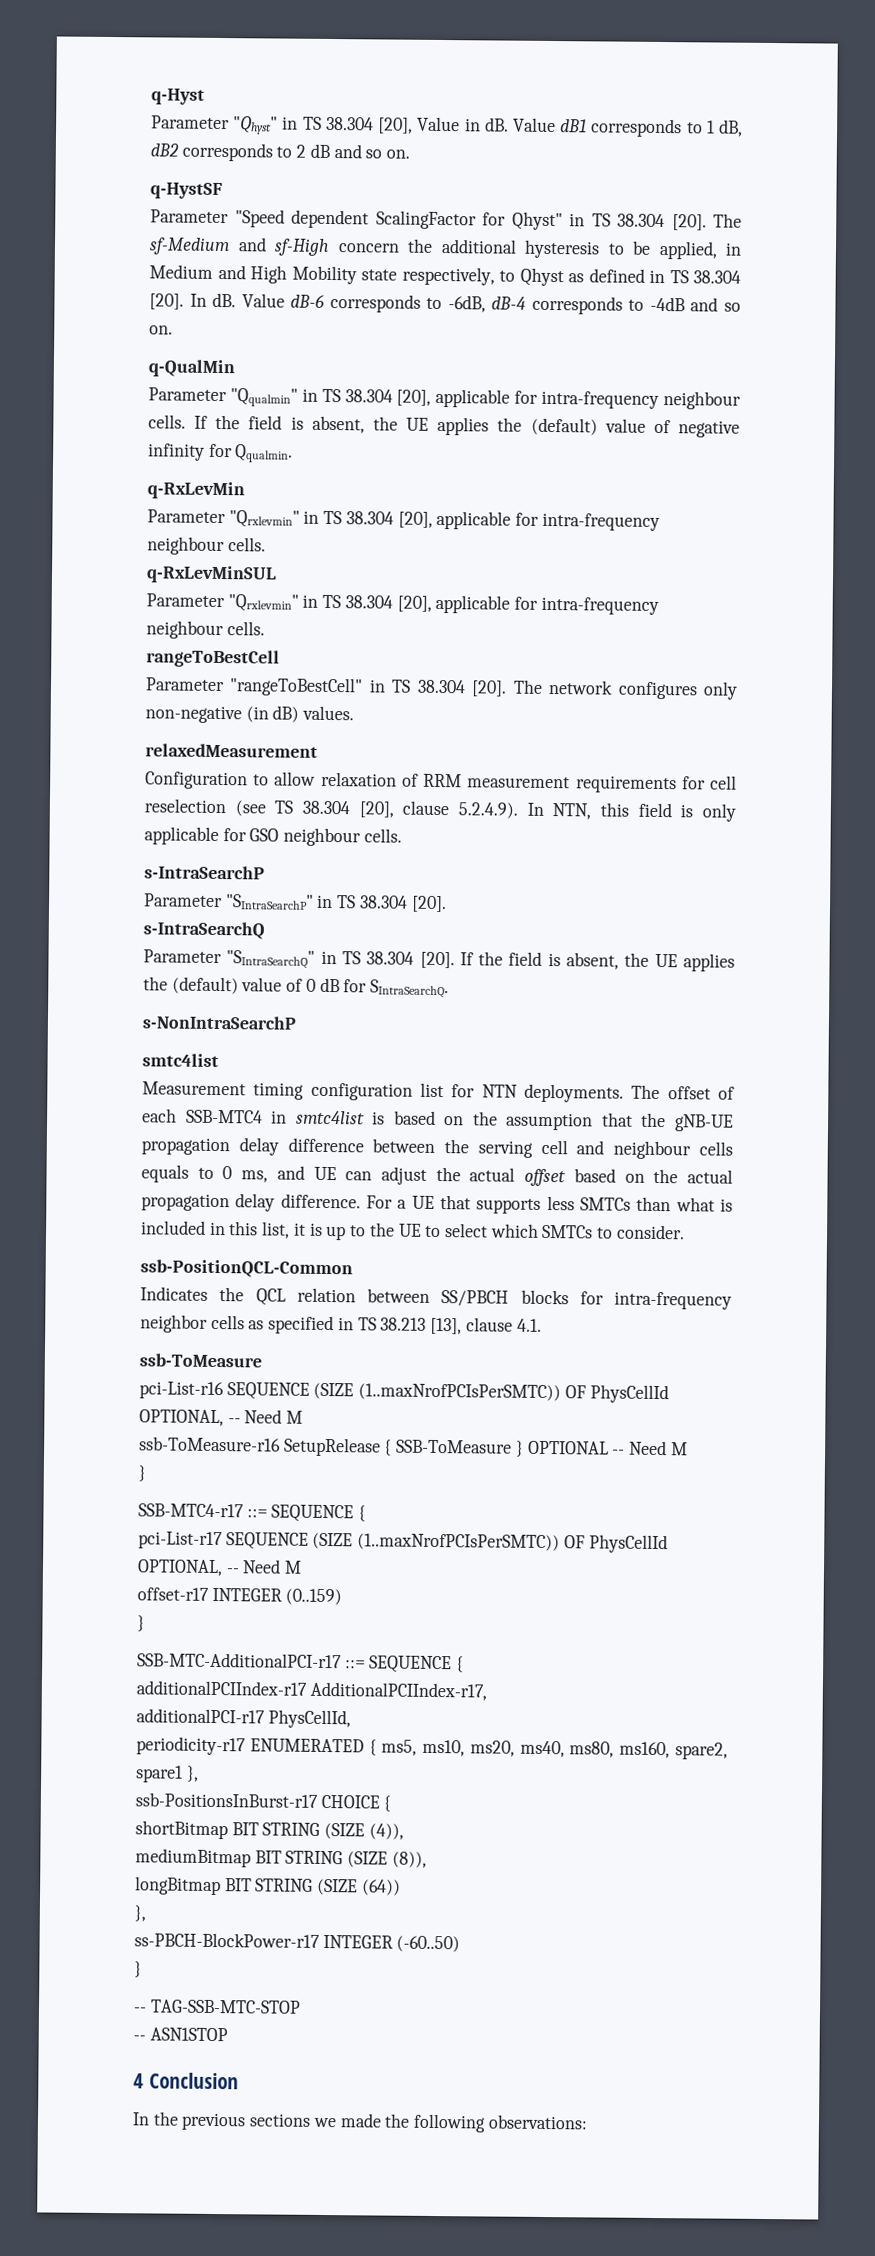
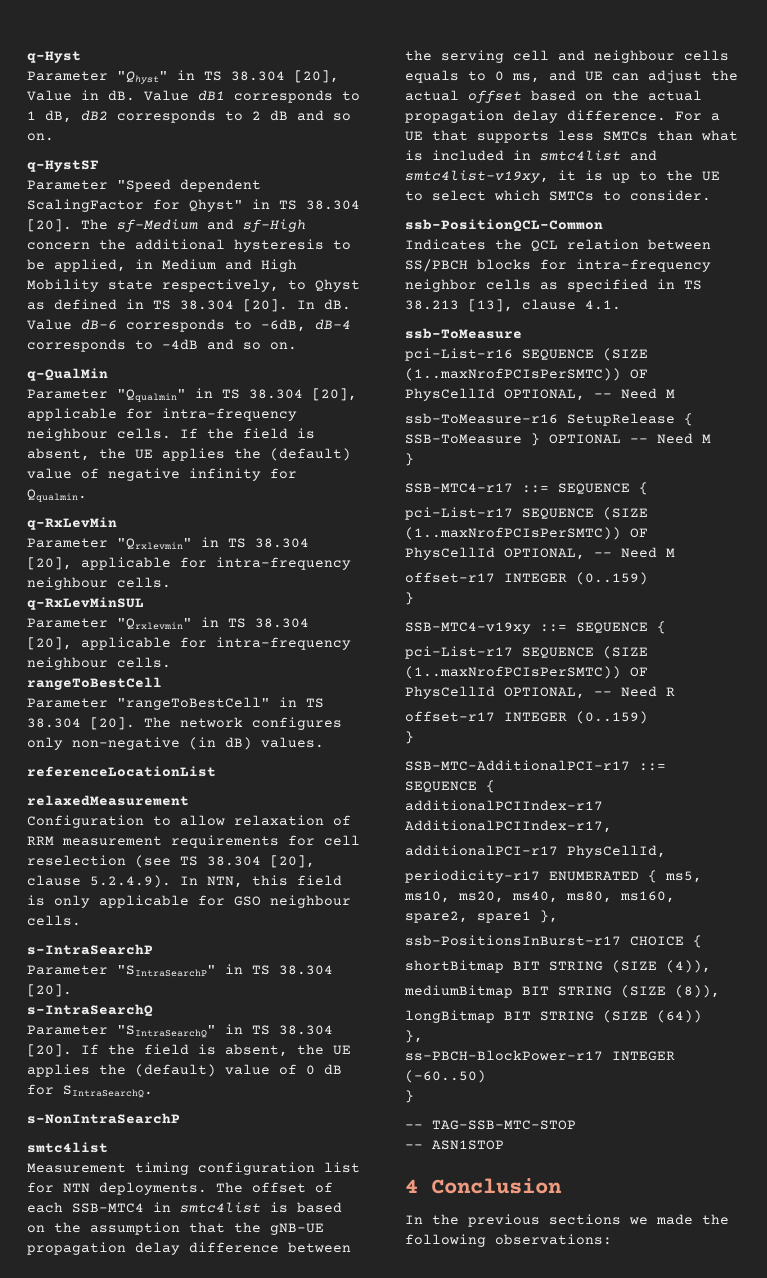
(355, 713) none -> [27,766,216,777] // referenceLocationList
[229,1221,291,1239] this list, -> [540,150,657,161] [405,170,549,183] smtc4list and smtc4list-v19xy,
(145, 1623) none -> [405,621,666,634] [405,646,648,659] [405,666,648,679] [405,686,675,699] [405,711,648,724] [405,731,414,744] // SSB-MTC4-v19xy ::= SEQUENCE { // pci-List-r17 SEQUENCE (SIZE (1..maxNrofPCIsPerSMTC)) OF PhysCellId OPTIONAL, -- Need R // offset-r17 INTEGER (0..159) // }

